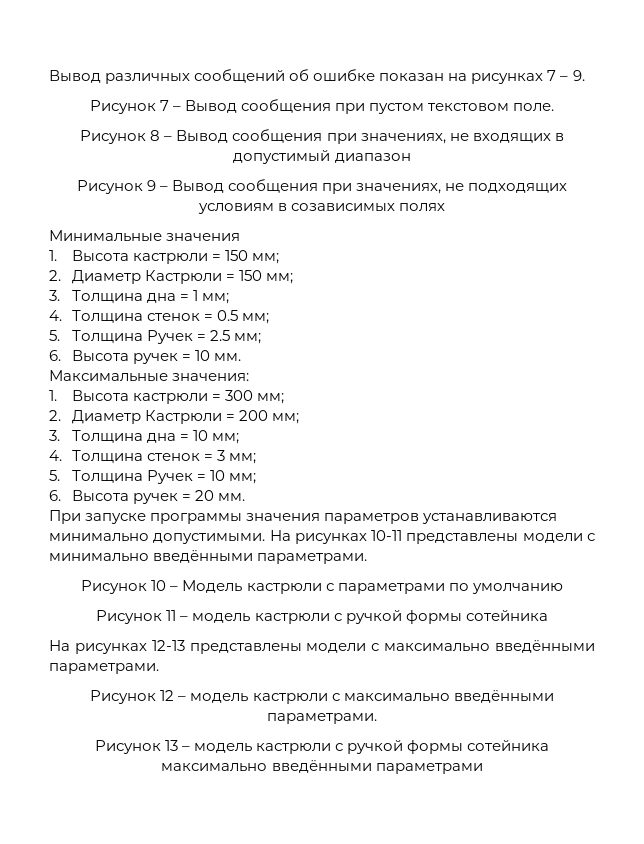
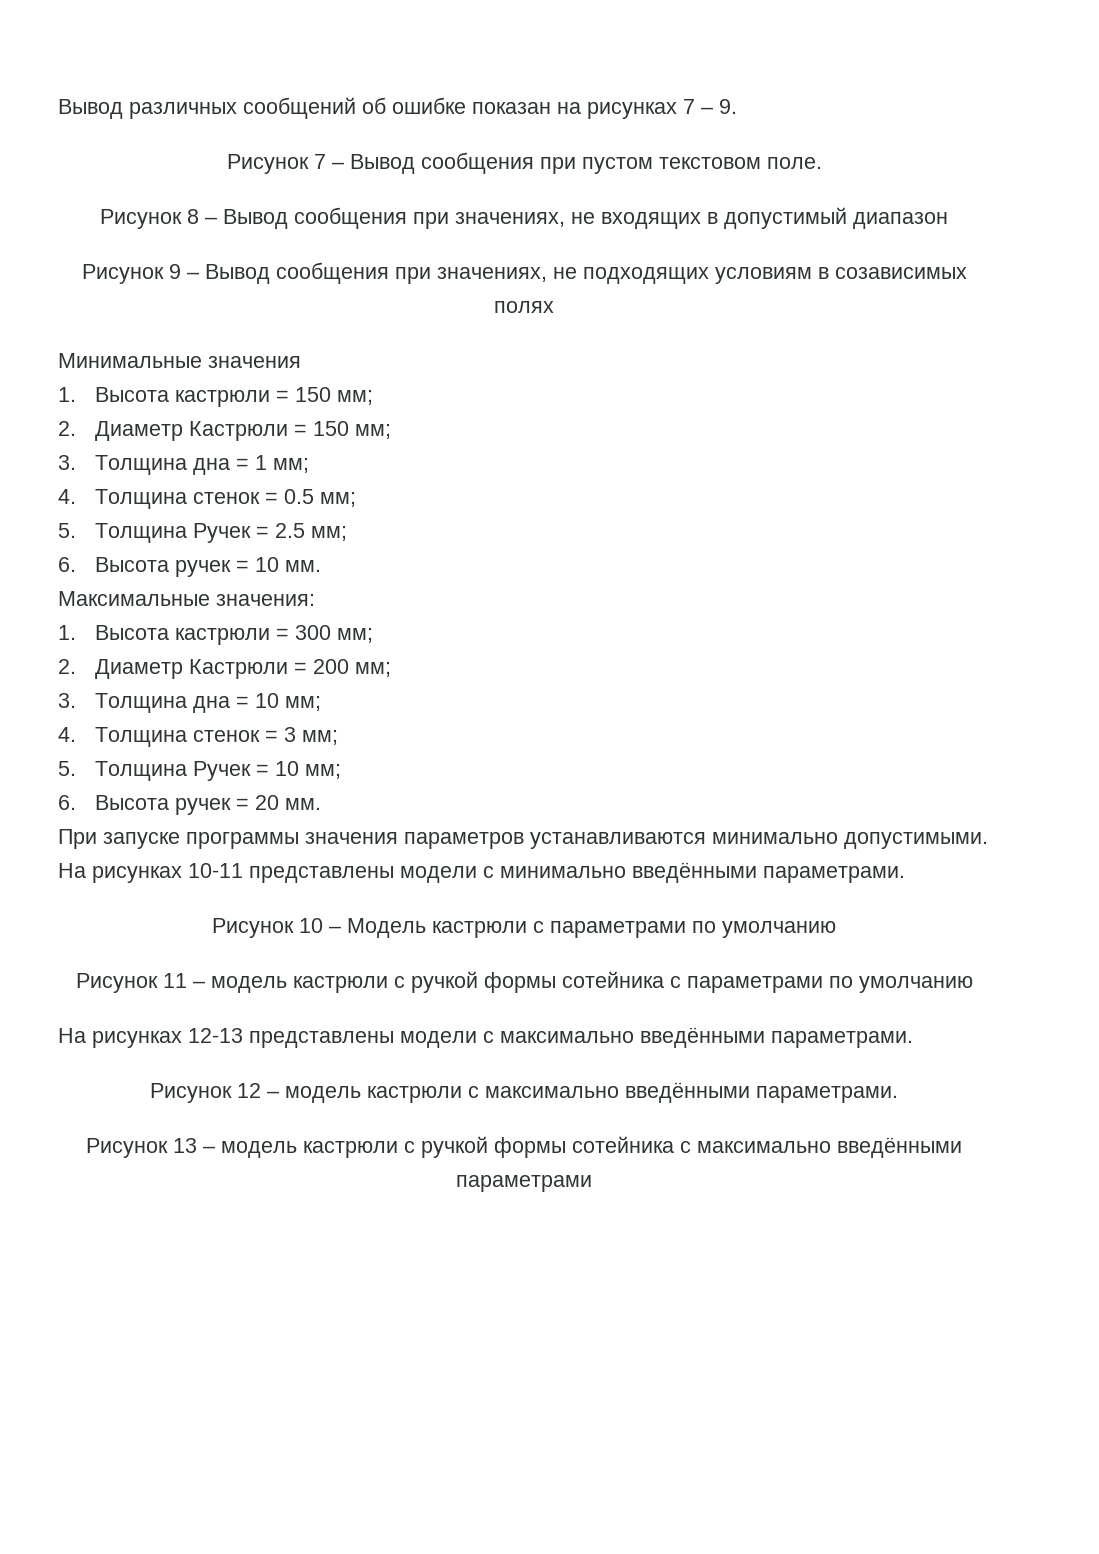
(548, 615) none -> [669,976,973,993] с параметрами по умолчанию
(550, 745) none -> [680,1141,691,1153] с

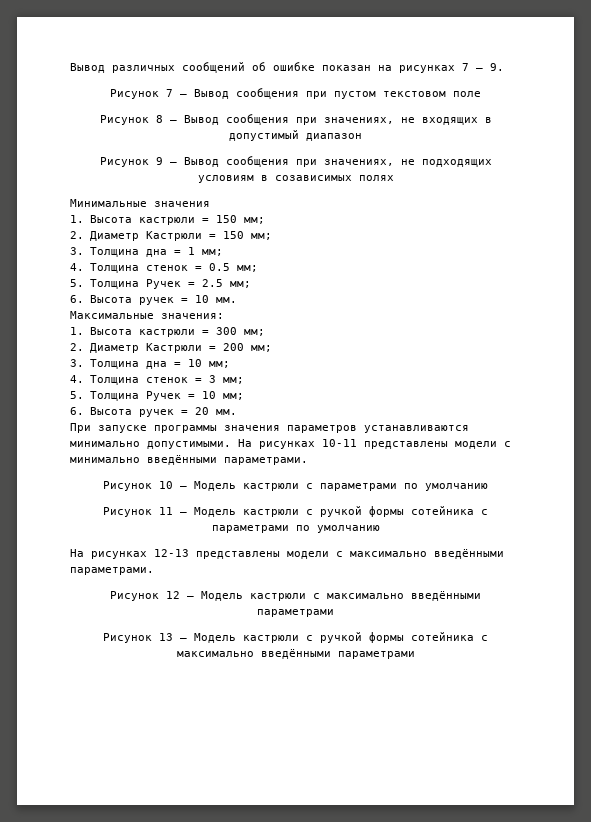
[766,157,822,169] поле. -> [453,91,481,97] поле
[210,976,287,993] модель -> [194,507,236,517] Модель
[285,1086,361,1103] модель -> [201,591,243,601] Модель
[756,1086,898,1103] параметрами. -> [257,609,334,617] параметрами
[221,1141,297,1158] модель -> [194,633,236,643] Модель

